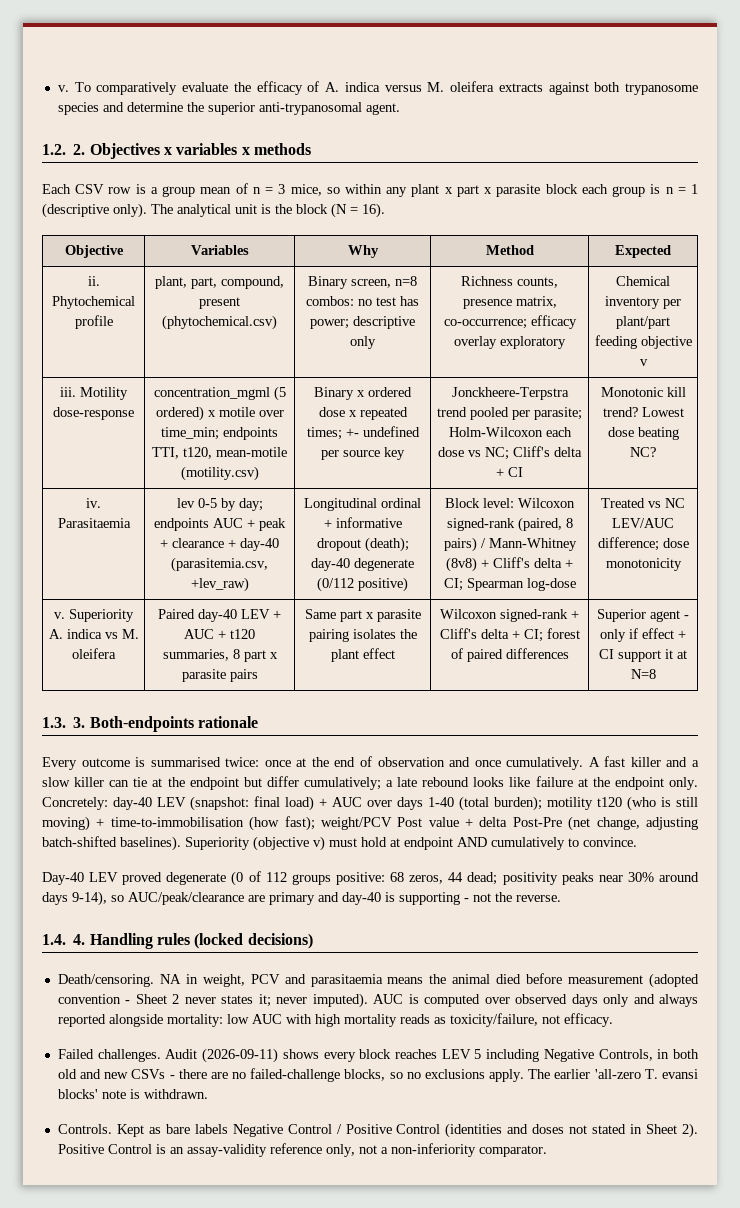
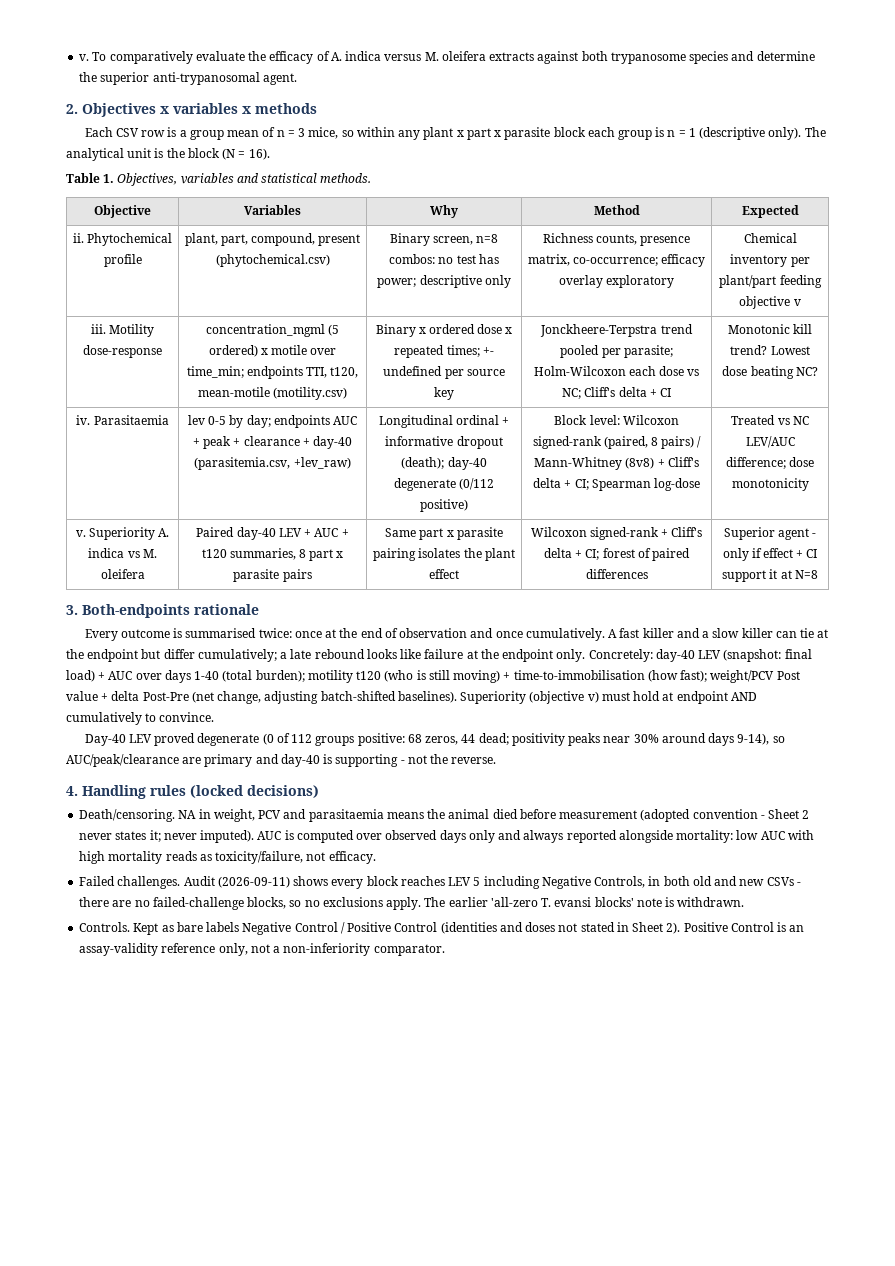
[42,144,66,155] 1.2. -> (297, 79) none
(385, 210) none -> [66,173,372,186] // Table 1. Objectives, variables and statistical methods.
[42,717,66,728] 1.3. -> (818, 574) none
[42,934,66,945] 1.4. -> (497, 760) none

